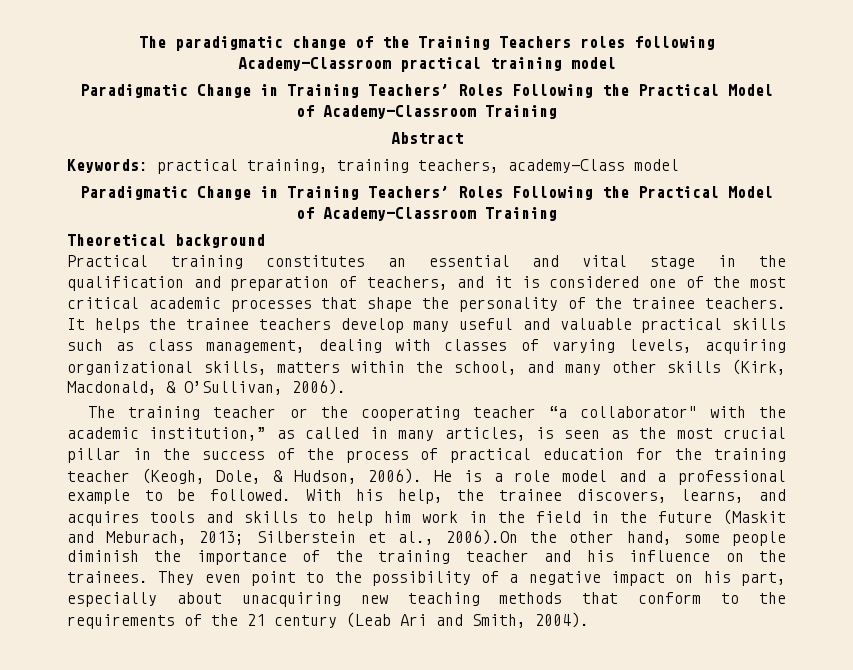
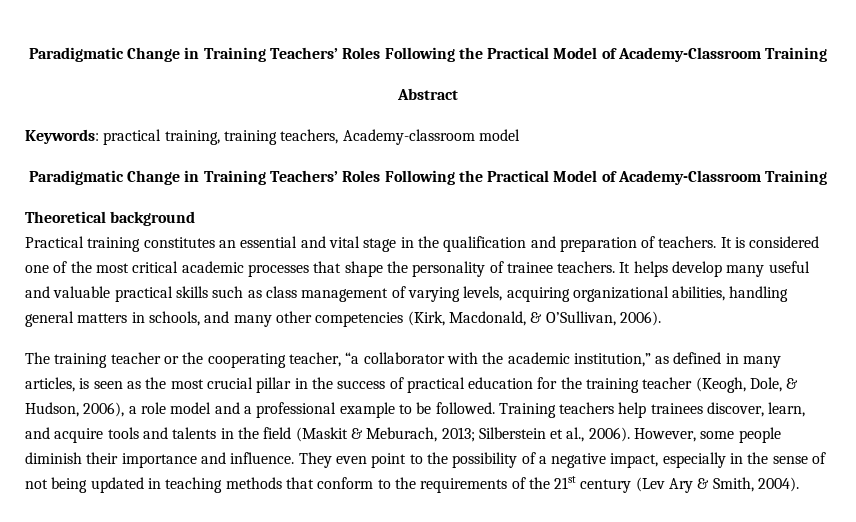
[138,36,715,51] [237,57,616,72] The paradigmatic change of the Training Teachers roles following Academy-Classroom practical training model // -> (28, 54) none
[508,159,625,173] academy-Class -> [342,129,475,145] Academy-classroom
[366,276,513,290] teachers, and it -> [658,236,732,248] teachers. It
[595,297,623,309] the -> (504, 267) none
[149,318,331,330] the trainee teachers -> (668, 269) none
[206,339,508,353] management, dealing with classes -> [301,288,389,302] management
[203,361,517,375] skills, matters within the school, -> [672,286,789,302] [25,311,200,327] abilities, handling general matters in schools,
[667,361,722,373] skills -> [315,312,404,327] competencies
[472,406,697,418] teacher “a collaborator" -> [288,352,445,367] teacher, “a collaborator
[305,427,360,439] called -> [673,352,722,364] defined
[306,448,439,463] the process of -> (404, 383) none
[368,468,482,484] 2006). He is -> [83,402,125,417] 2006),
[305,489,786,504] [67,509,786,526] [67,531,94,543] With his help, the trainee discovers, learns, and acquires tools and skills to help him work in the field in the future (Maskit and -> [498,402,806,418] [25,427,363,443] Training teachers help trainees discover, learn, and acquire tools and talents in the field (Maskit &
[446,529,786,546] [67,550,787,565] [67,571,148,583] 2006).On the other hand, some people diminish the importance of the training teacher and his influence on the trainees. -> [588,427,781,443] [25,452,295,468] 2006). However, some people diminish their importance and influence.
[611,571,786,586] [67,592,388,607] impact on his part, especially about unacquiring new -> [610,452,827,468] [25,477,161,493] impact, especially in the sense of not being updated in
[247,612,463,628] 21 century (Leab Ari and -> [554,476,710,493] 21st century (Lev Ary &

